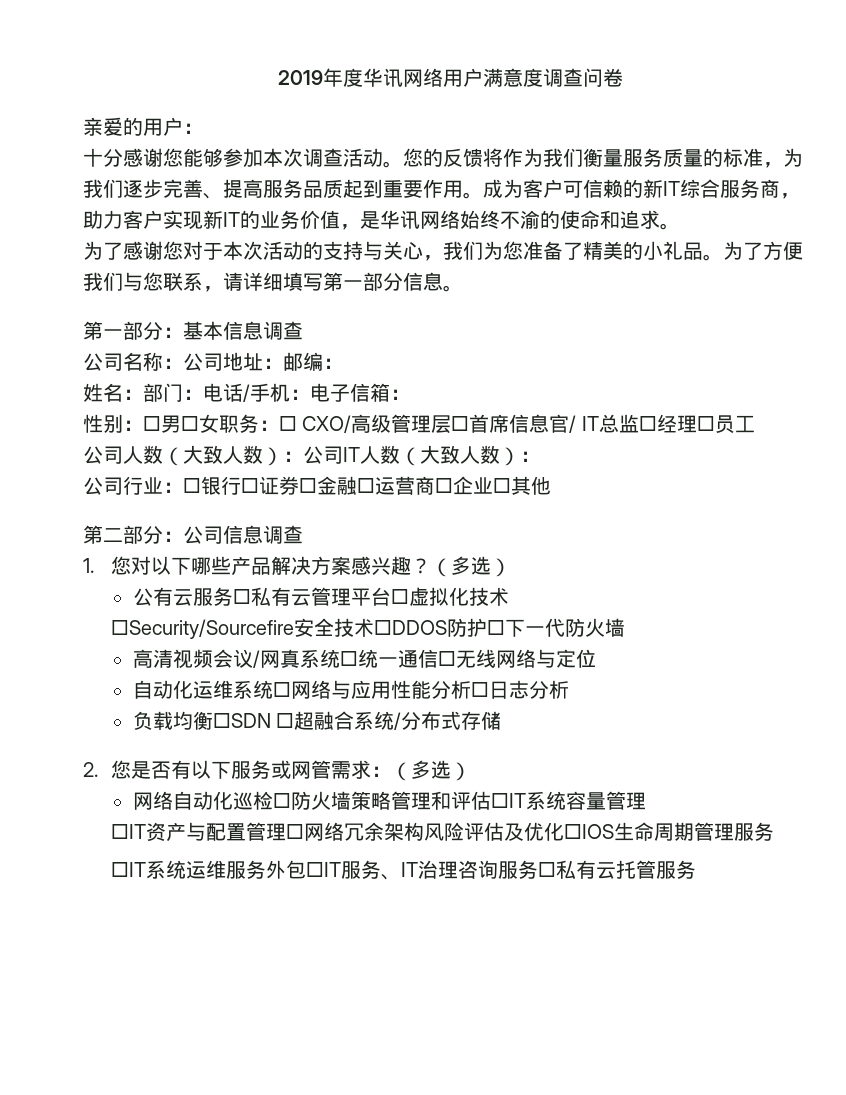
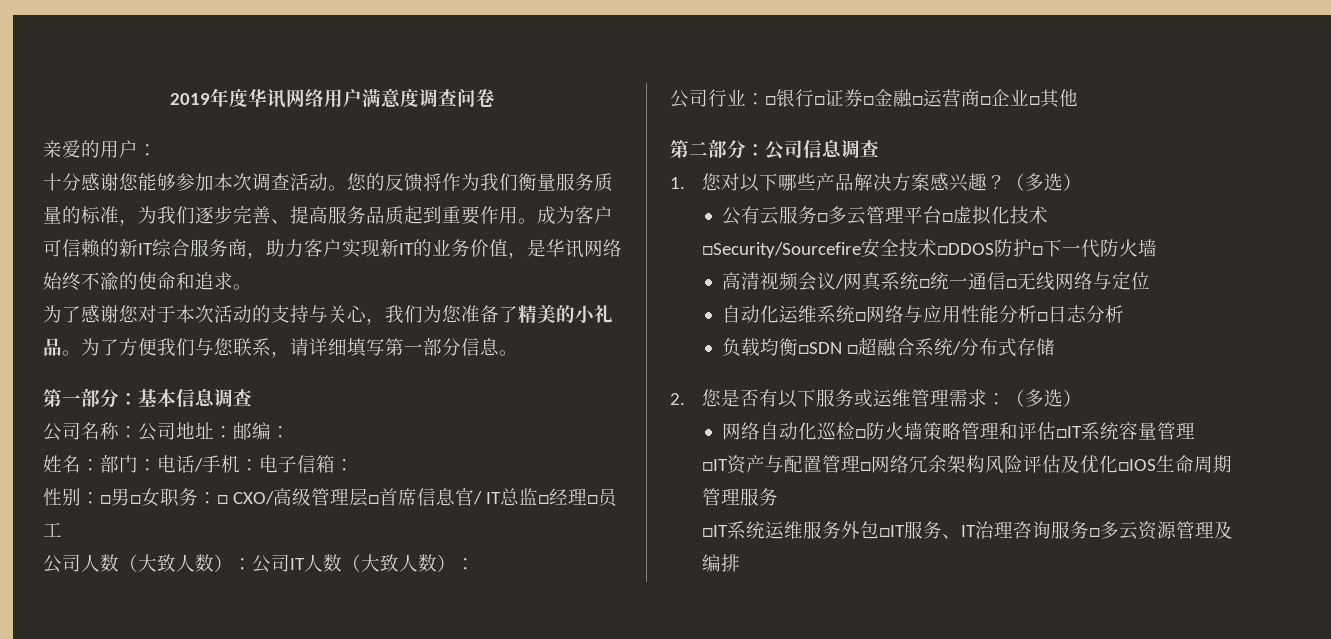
[250,587,291,606] 私有 -> [828,206,848,224] 多
[290,760,331,779] 网管 -> [872,389,949,407] 运维管理
[555,860,696,879] 私有云托管服务 -> [1099,521,1233,540] [701,554,740,572] 多云资源管理及编排

